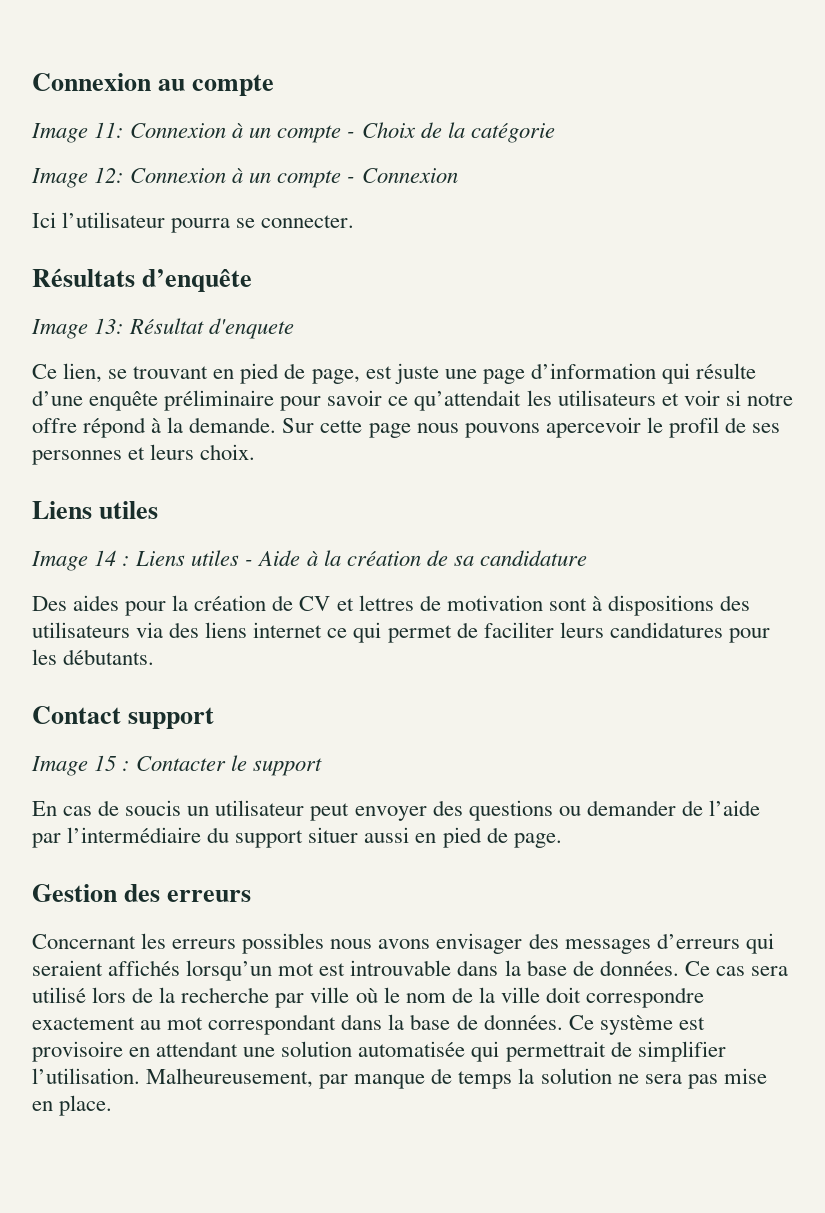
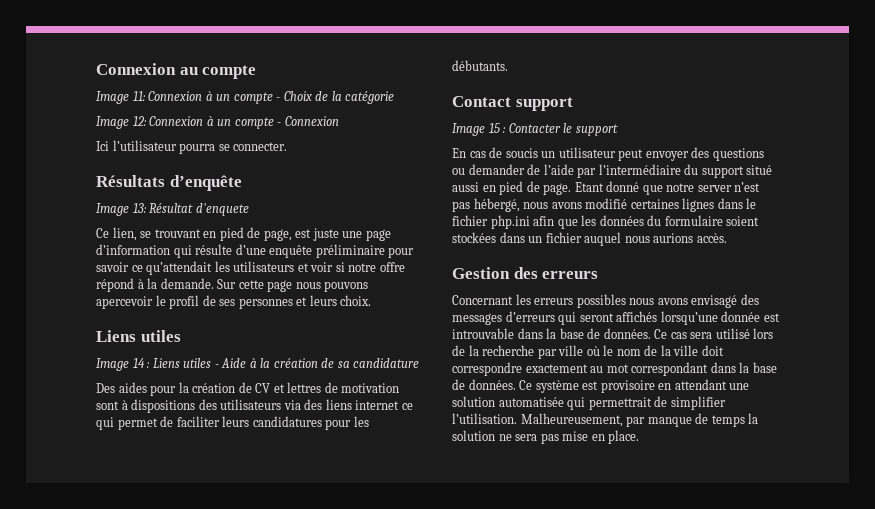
[308,827,359,843] situer -> [746,165,773,175] situé
(562, 840) none -> [574,181,761,195] [452,198,757,212] [452,215,760,229] [452,232,727,246] Etant donné que notre server n’est pas hébergé, nous avons modifié certaines lignes dans le fichier php.ini afin que les données du formulaire soient stockées dans un fichier auquel nous aurions accès.
[436,933,523,954] envisager -> [691,295,738,308] envisagé
[32,960,315,981] seraient affichés lorsqu’un mot -> [579,311,761,325] seront affichés lorsqu’une donnée

